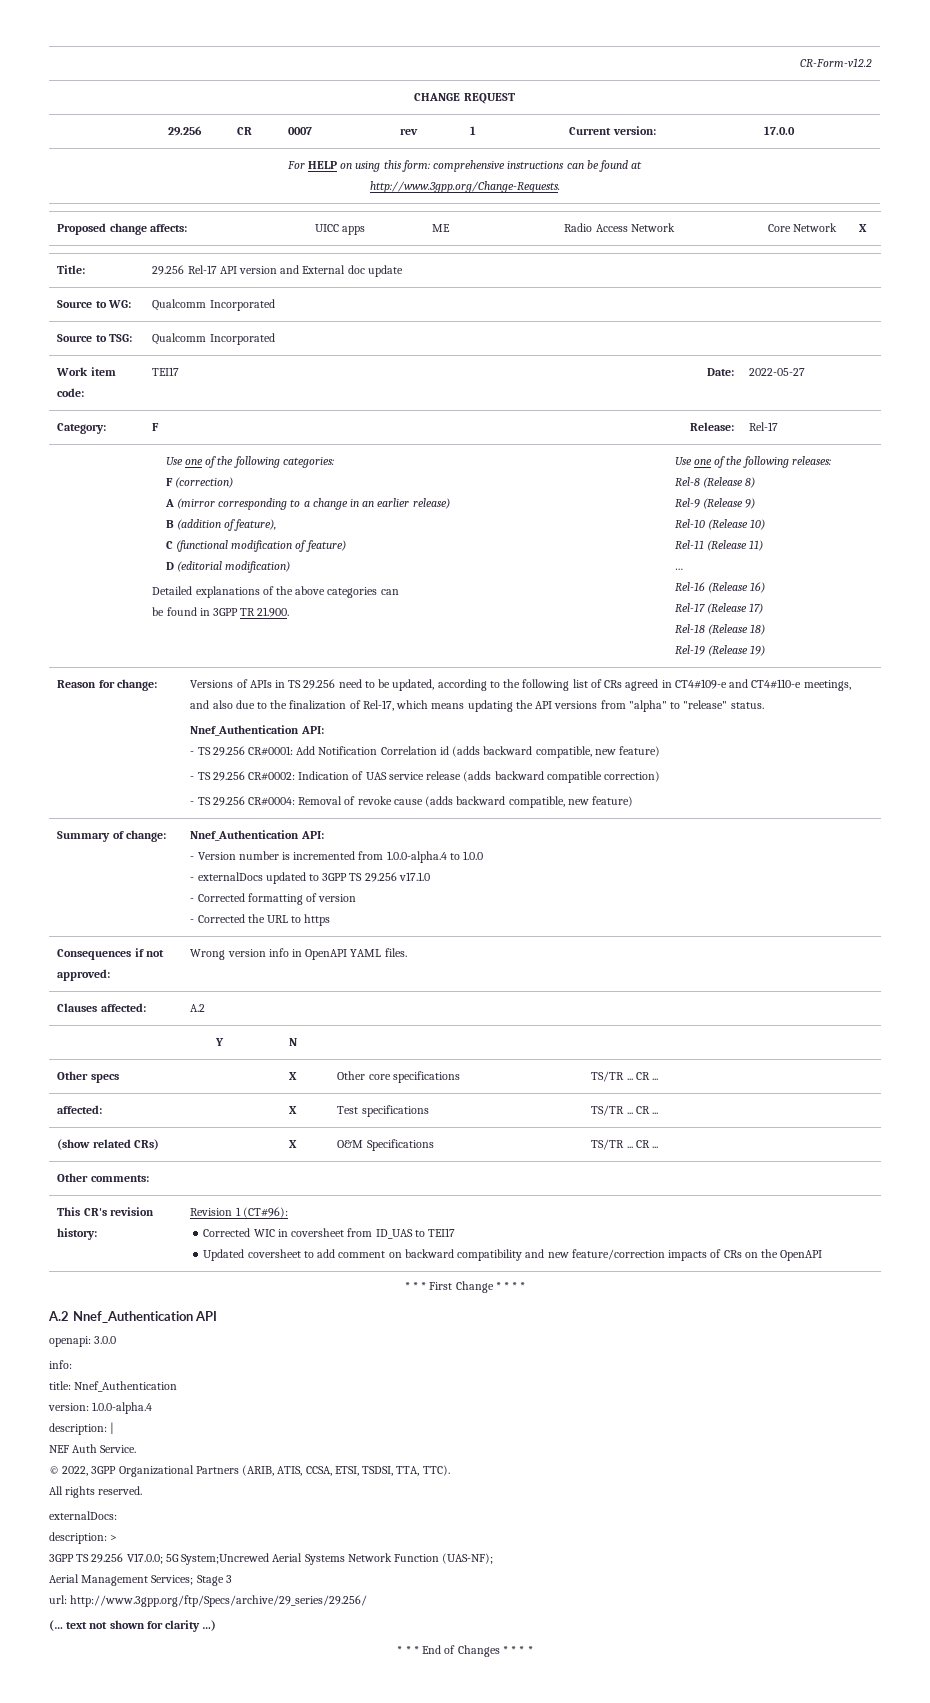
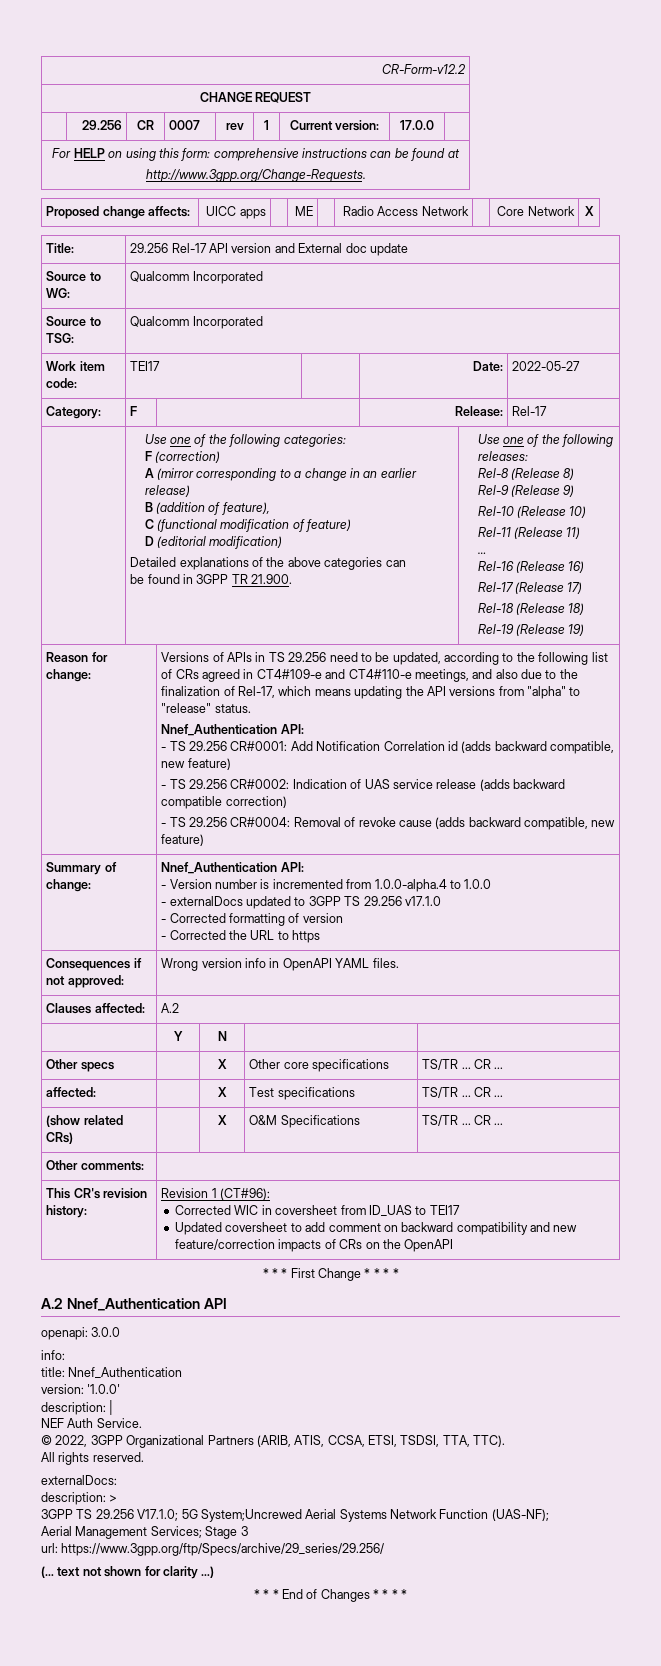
[92,1402,153,1414] 1.0.0-alpha.4 -> [87,1384,121,1394] '1.0.0'
[126,1553,163,1564] V17.0.0; -> [137,1509,179,1521] V17.1.0;
[70,1595,368,1607] http://www.3gpp.org/ftp/Specs/archive/29_series/29.256/ -> [61,1543,385,1556] https://www.3gpp.org/ftp/Specs/archive/29_series/29.256/

